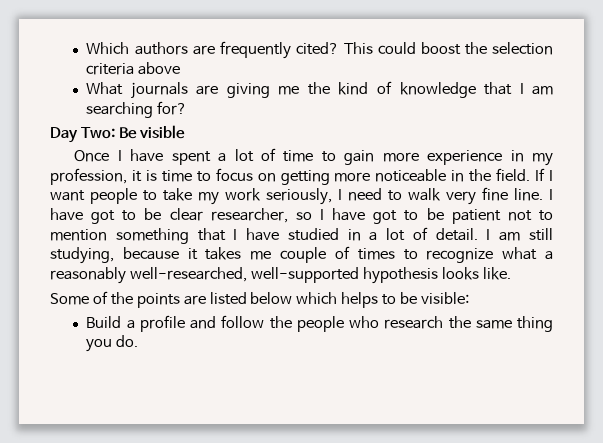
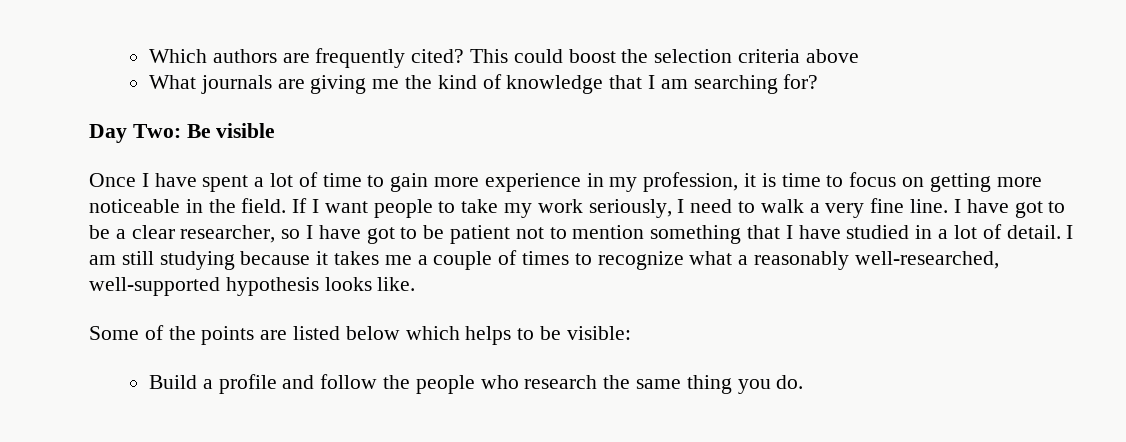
(441, 194) none -> [809,203,820,213] a
(162, 214) none -> [115,229,126,239] a
[50,247,114,264] studying, -> [159,251,235,270] studying
(272, 255) none -> [417,255,428,265] a

